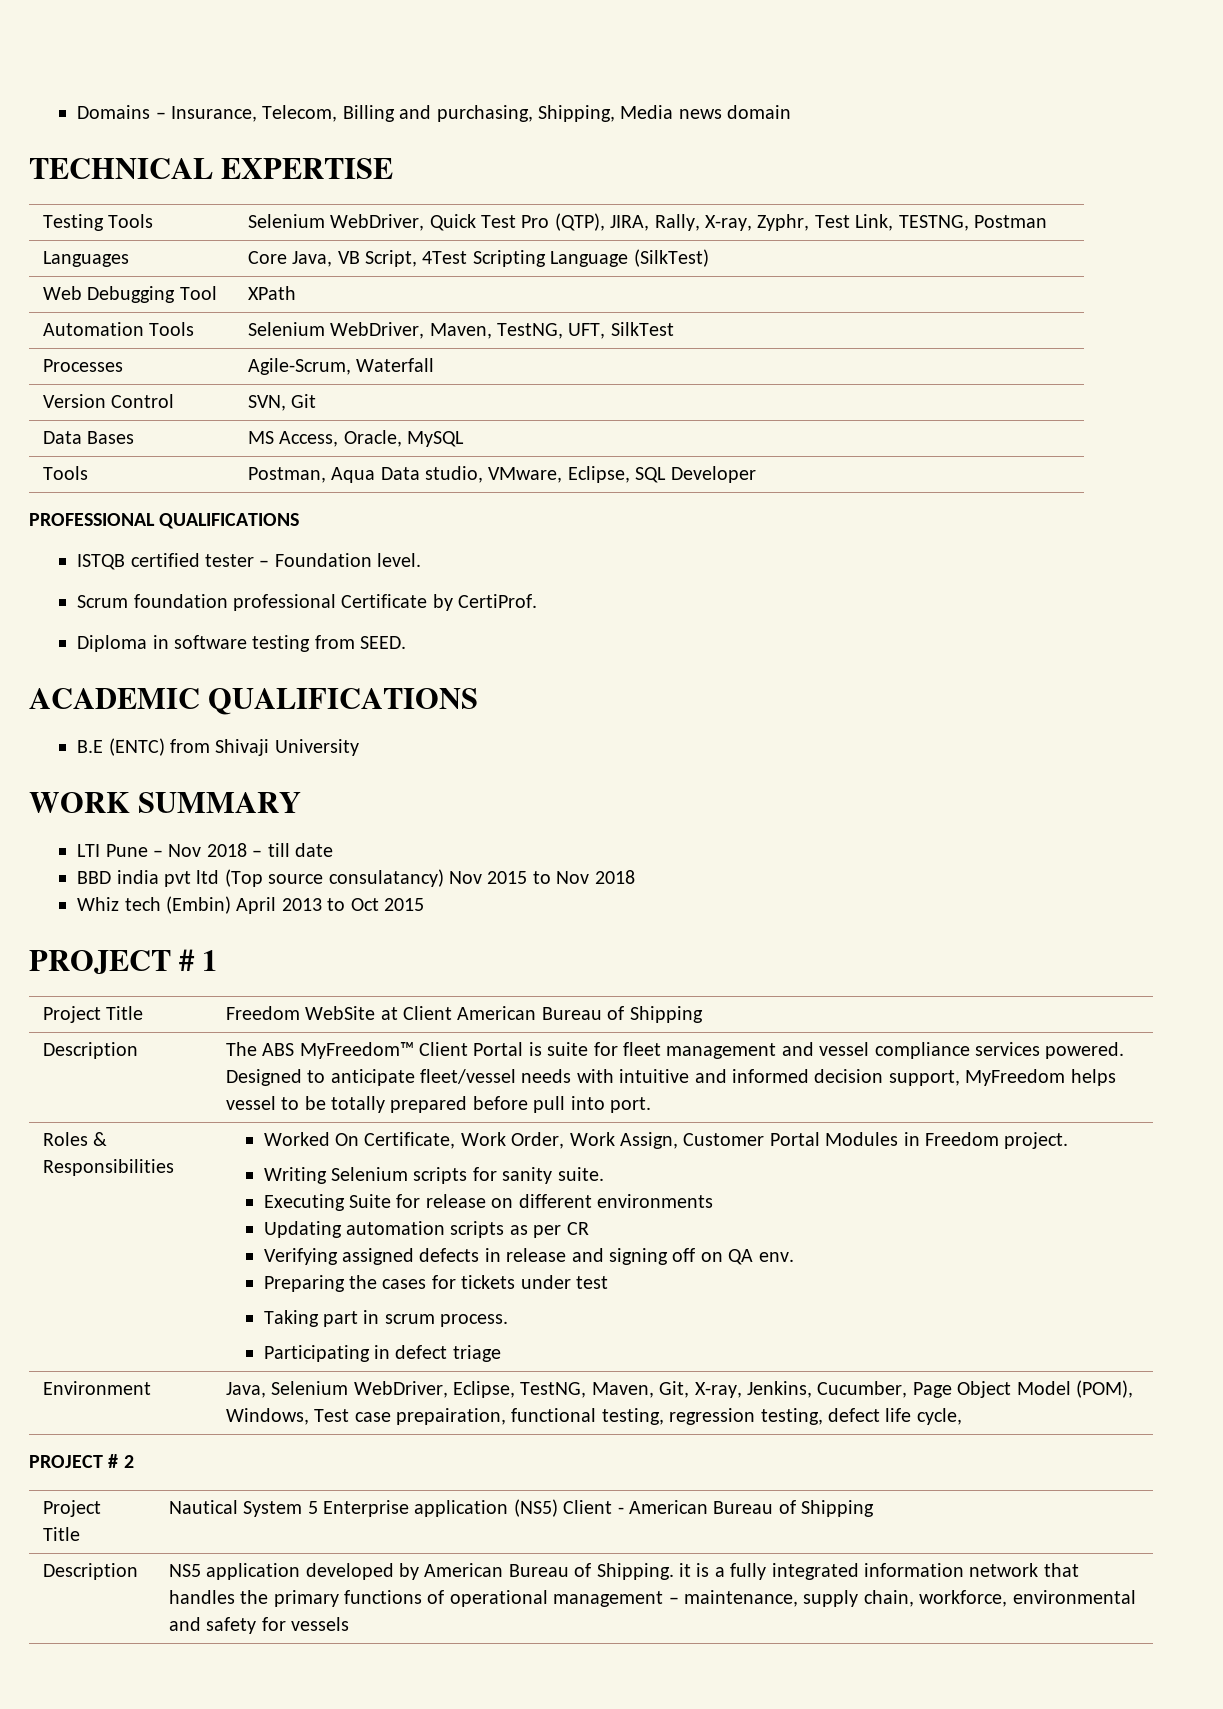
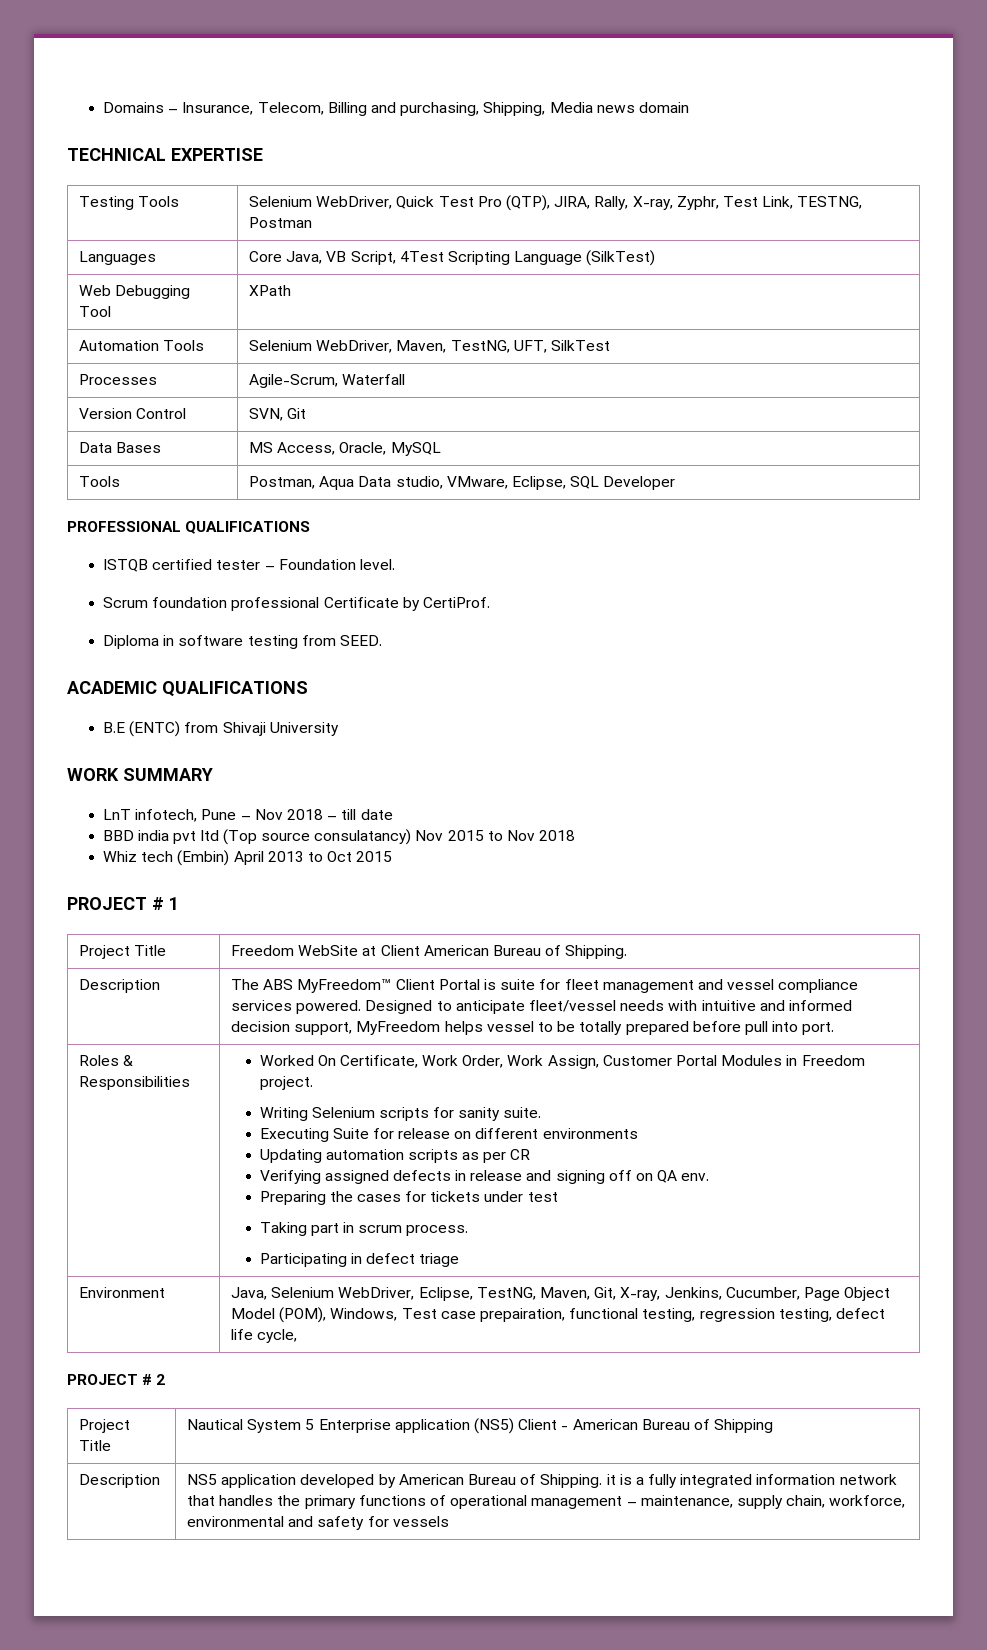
[77,844,101,857] LTI -> [103,809,198,822] LnT infotech,
[629,1006,703,1023] Shipping -> [565,945,628,959] Shipping.

